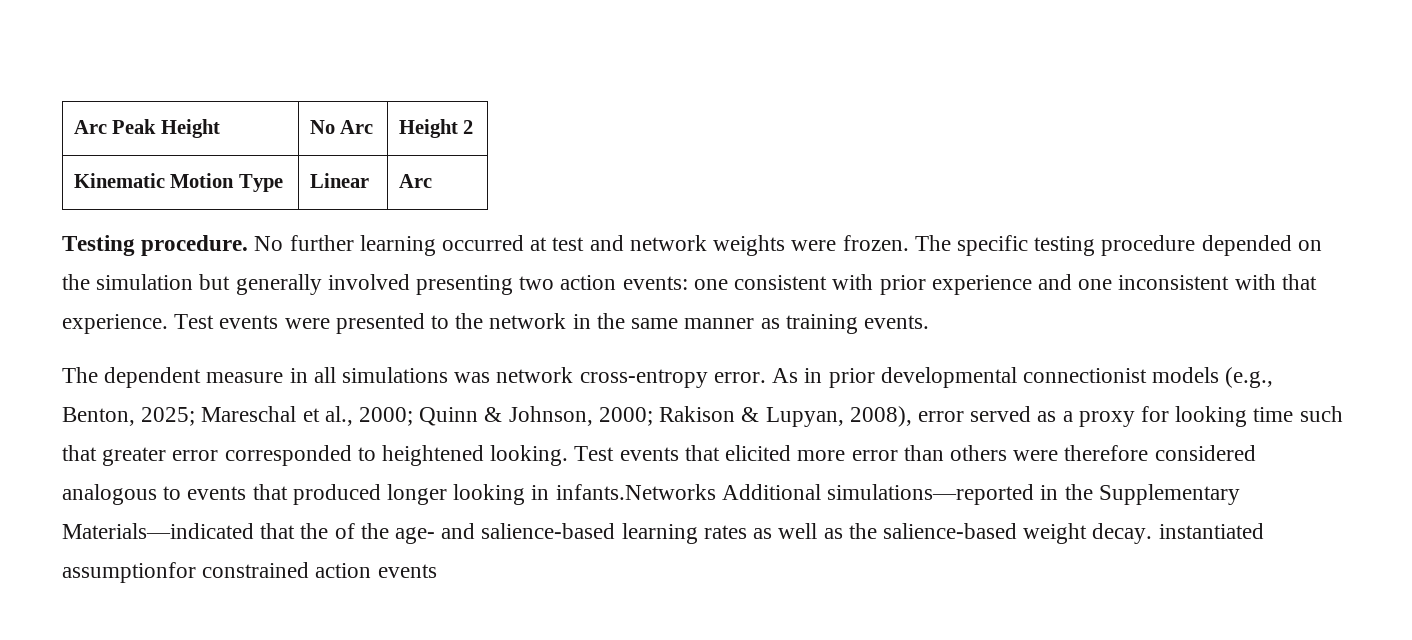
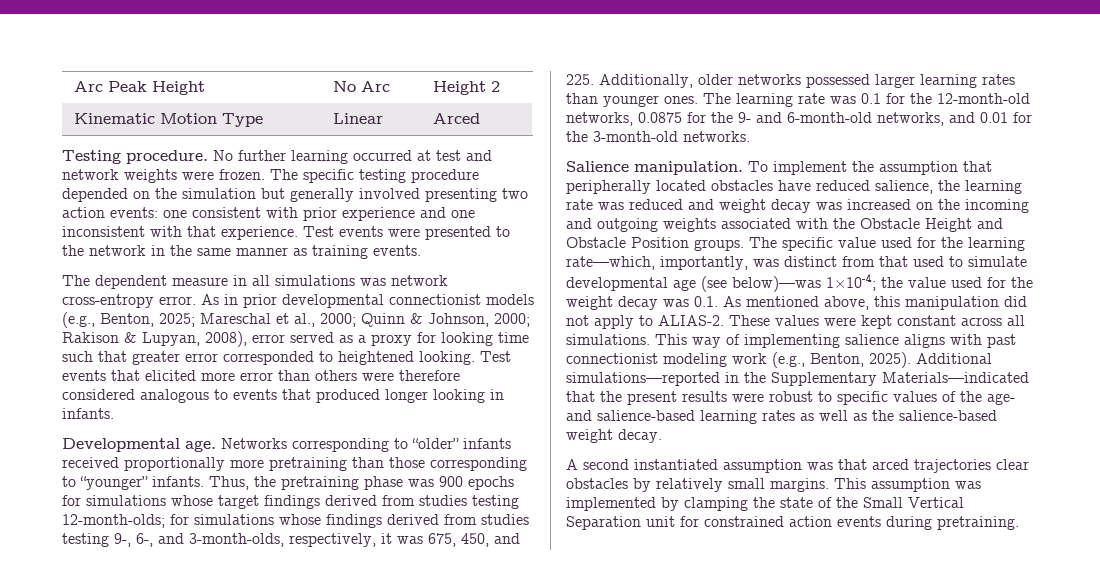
[398,174,432,188] Arc -> [432,113,480,124] Arced
[555,484,716,500] infants.Networks -> [62,408,114,419] [62,438,511,452] [62,457,527,471] [62,476,514,490] [62,495,519,509] [62,514,529,528] [62,533,520,547] [566,74,1015,88] [566,93,1030,107] [566,112,1032,126] [566,131,750,142] [566,161,992,175] [566,180,1022,194] [566,199,1029,213] [566,218,1003,232] [566,237,1025,251] [566,256,1027,270] [566,273,1033,292] [566,296,1027,310] [566,315,1025,329] [566,334,1016,348] [566,352,911,368] infants. // Developmental age. Networks corresponding to “older” infants received proportionally more pretraining than those corresponding to “younger” infants. Thus, the pretraining phase was 900 epochs for simulations whose target findings derived from studies testing 12-month-olds; for simulations whose findings derived from studies testing 9-, 6-, and 3-month-olds, respectively, it was 675, 450, and 225. Additionally, older networks possessed larger learning rates than younger ones. The learning rate was 0.1 for the 12-month-old networks, 0.0875 for the 9- and 6-month-old networks, and 0.01 for the 3-month-old networks. // Salience manipulation. To implement the assumption that peripherally located obstacles have reduced salience, the learning rate was reduced and weight decay was increased on the incoming and outgoing weights associated with the Obstacle Height and Obstacle Position groups. The specific value used for the learning rate—which, importantly, was distinct from that used to simulate developmental age (see below)—was 1×10-4; the value used for the weight decay was 0.1. As mentioned above, this manipulation did not apply to ALIAS-2. These values were kept constant across all simulations. This way of implementing salience aligns with past connectionist modeling work (e.g., Benton, 2025).
(329, 531) none -> [627,391,937,405] present results were robust to specific values
[1158,523,1264,539] [62,562,196,583] instantiated assumptionfor -> [566,459,1029,473] [566,478,981,492] [566,497,964,511] [566,516,699,530] // A second instantiated assumption was that arced trajectories clear obstacles by relatively small margins. This assumption was implemented by clamping the state of the Small Vertical Separation unit for
(437, 571) none -> [886,516,1019,530] during pretraining.

